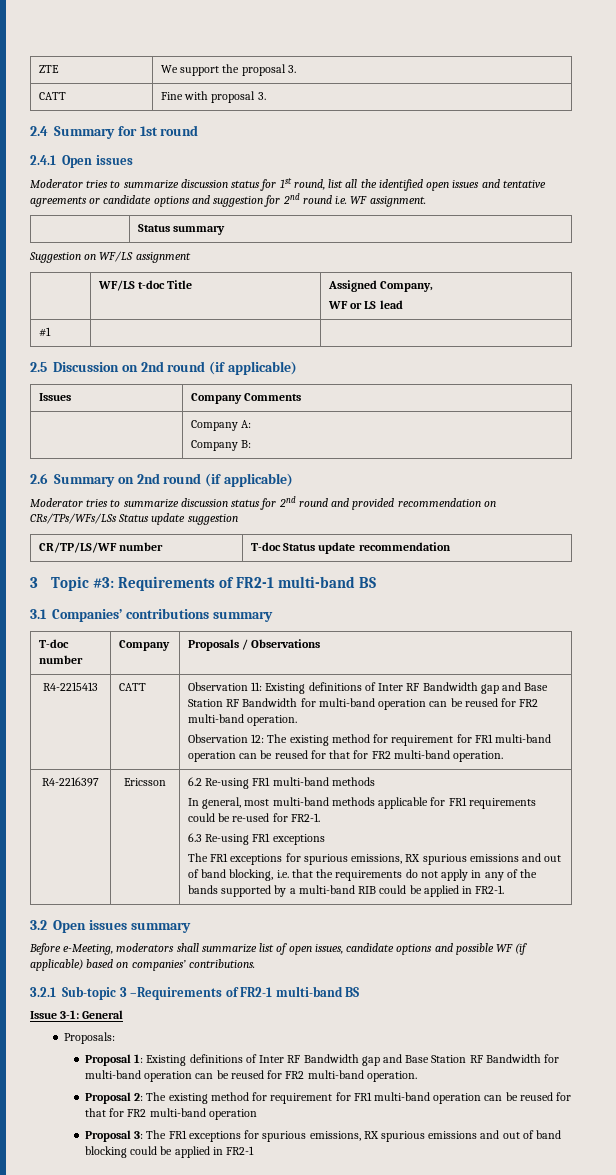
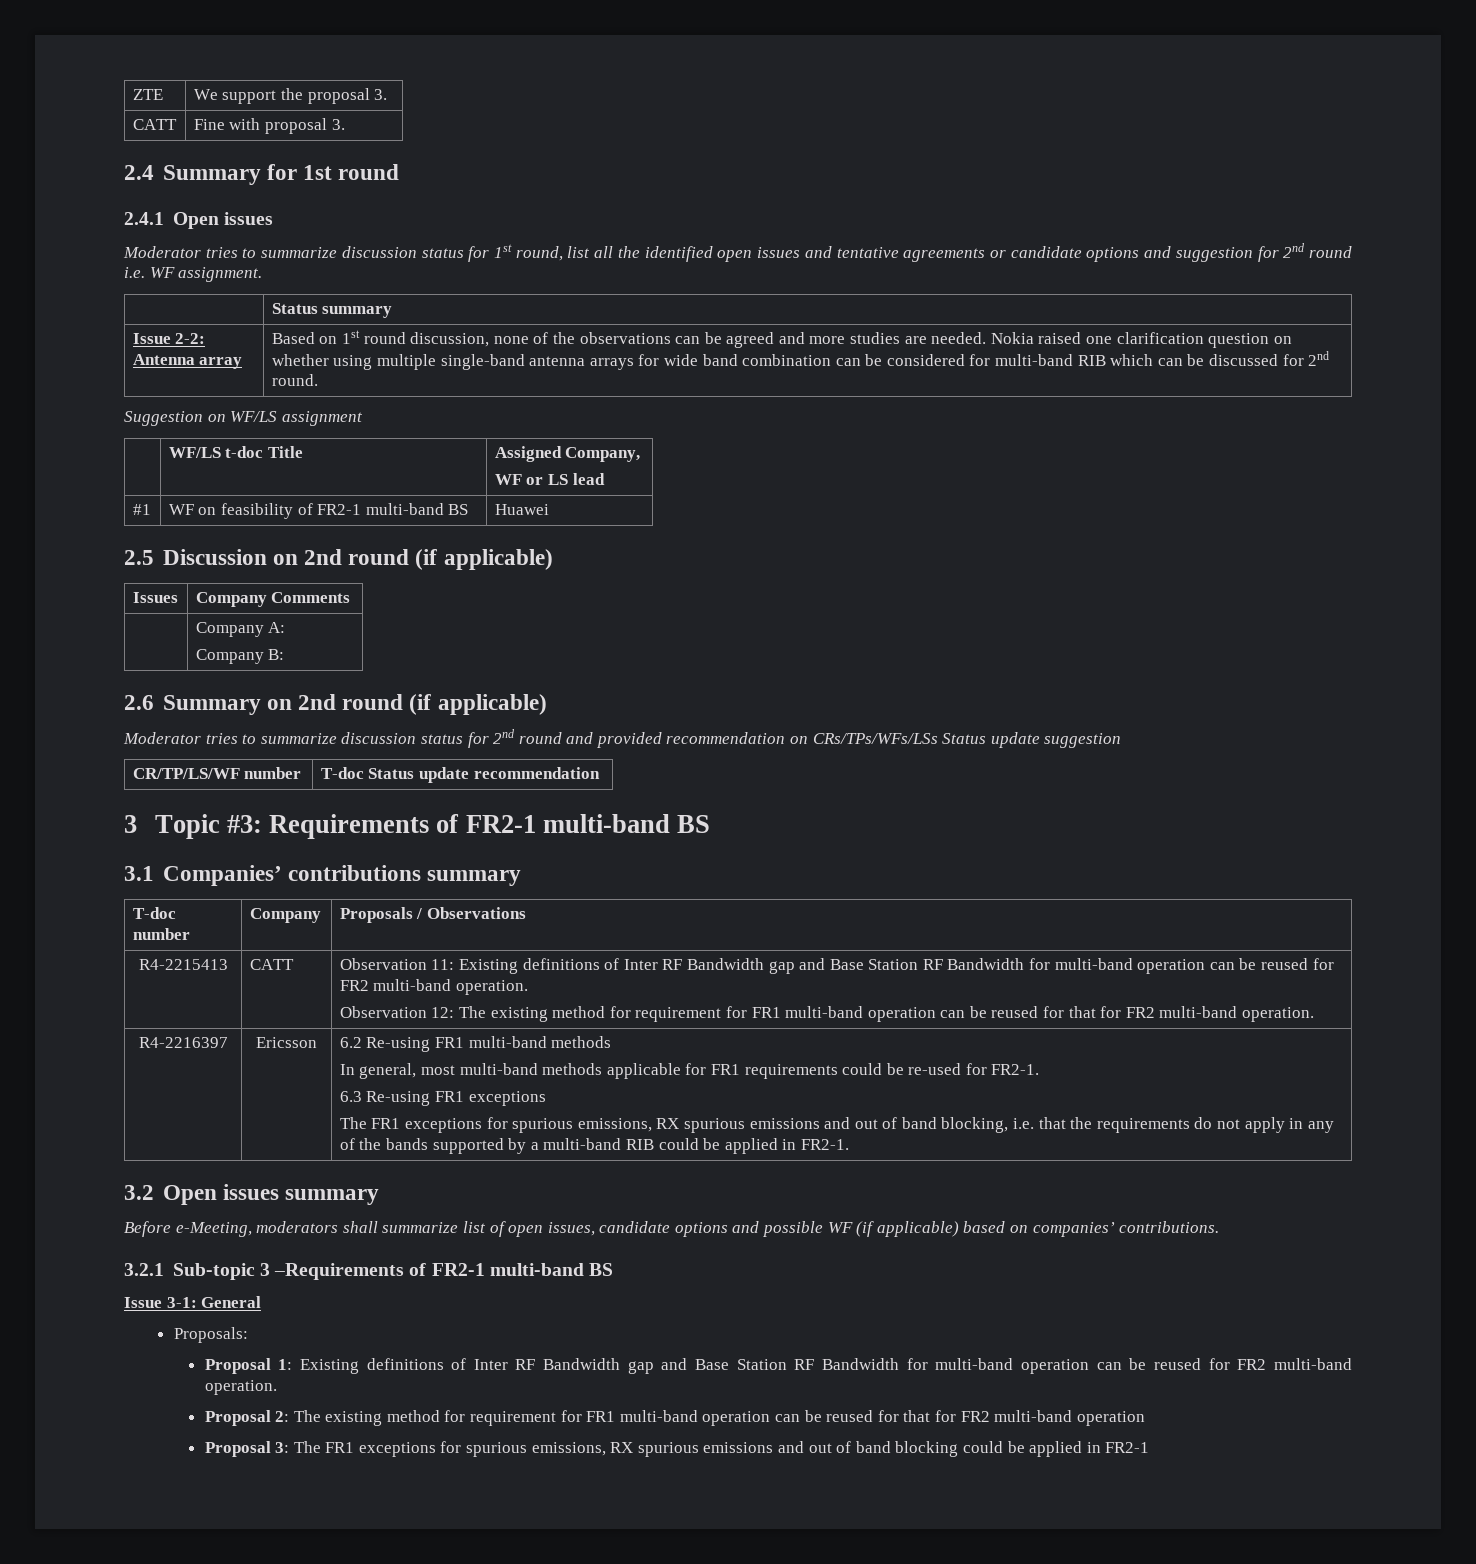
(226, 230) none -> [132,333,206,344] [132,354,243,369] [271,330,1292,348] [271,351,1330,370] [271,374,318,386] // Issue 2-2: Antenna array | Based on 1st round discussion, none of the observations can be agreed and more studies are needed. Nokia raised one clarification question on whether using multiple single-band antenna arrays for wide band combination can be considered for multi-band RIB which can be discussed for 2nd round.
(51, 332) | -> [168,503,469,519] [494,504,549,515] WF on feasibility of FR2-1 multi-band BS | Huawei

